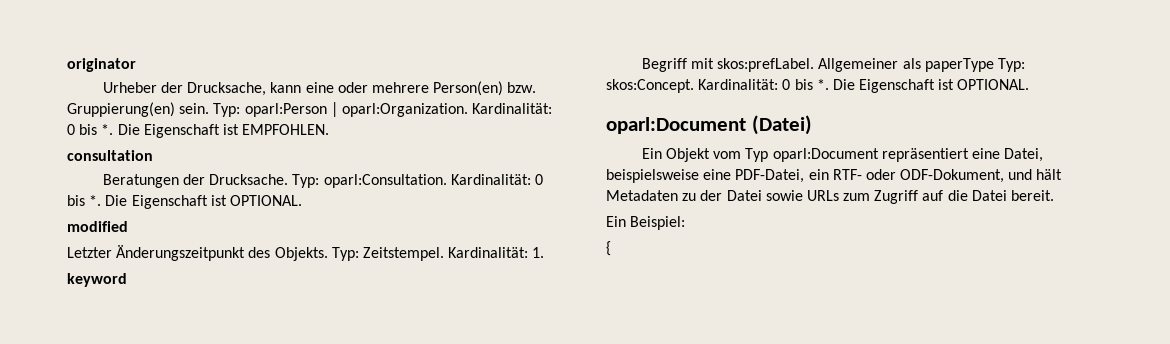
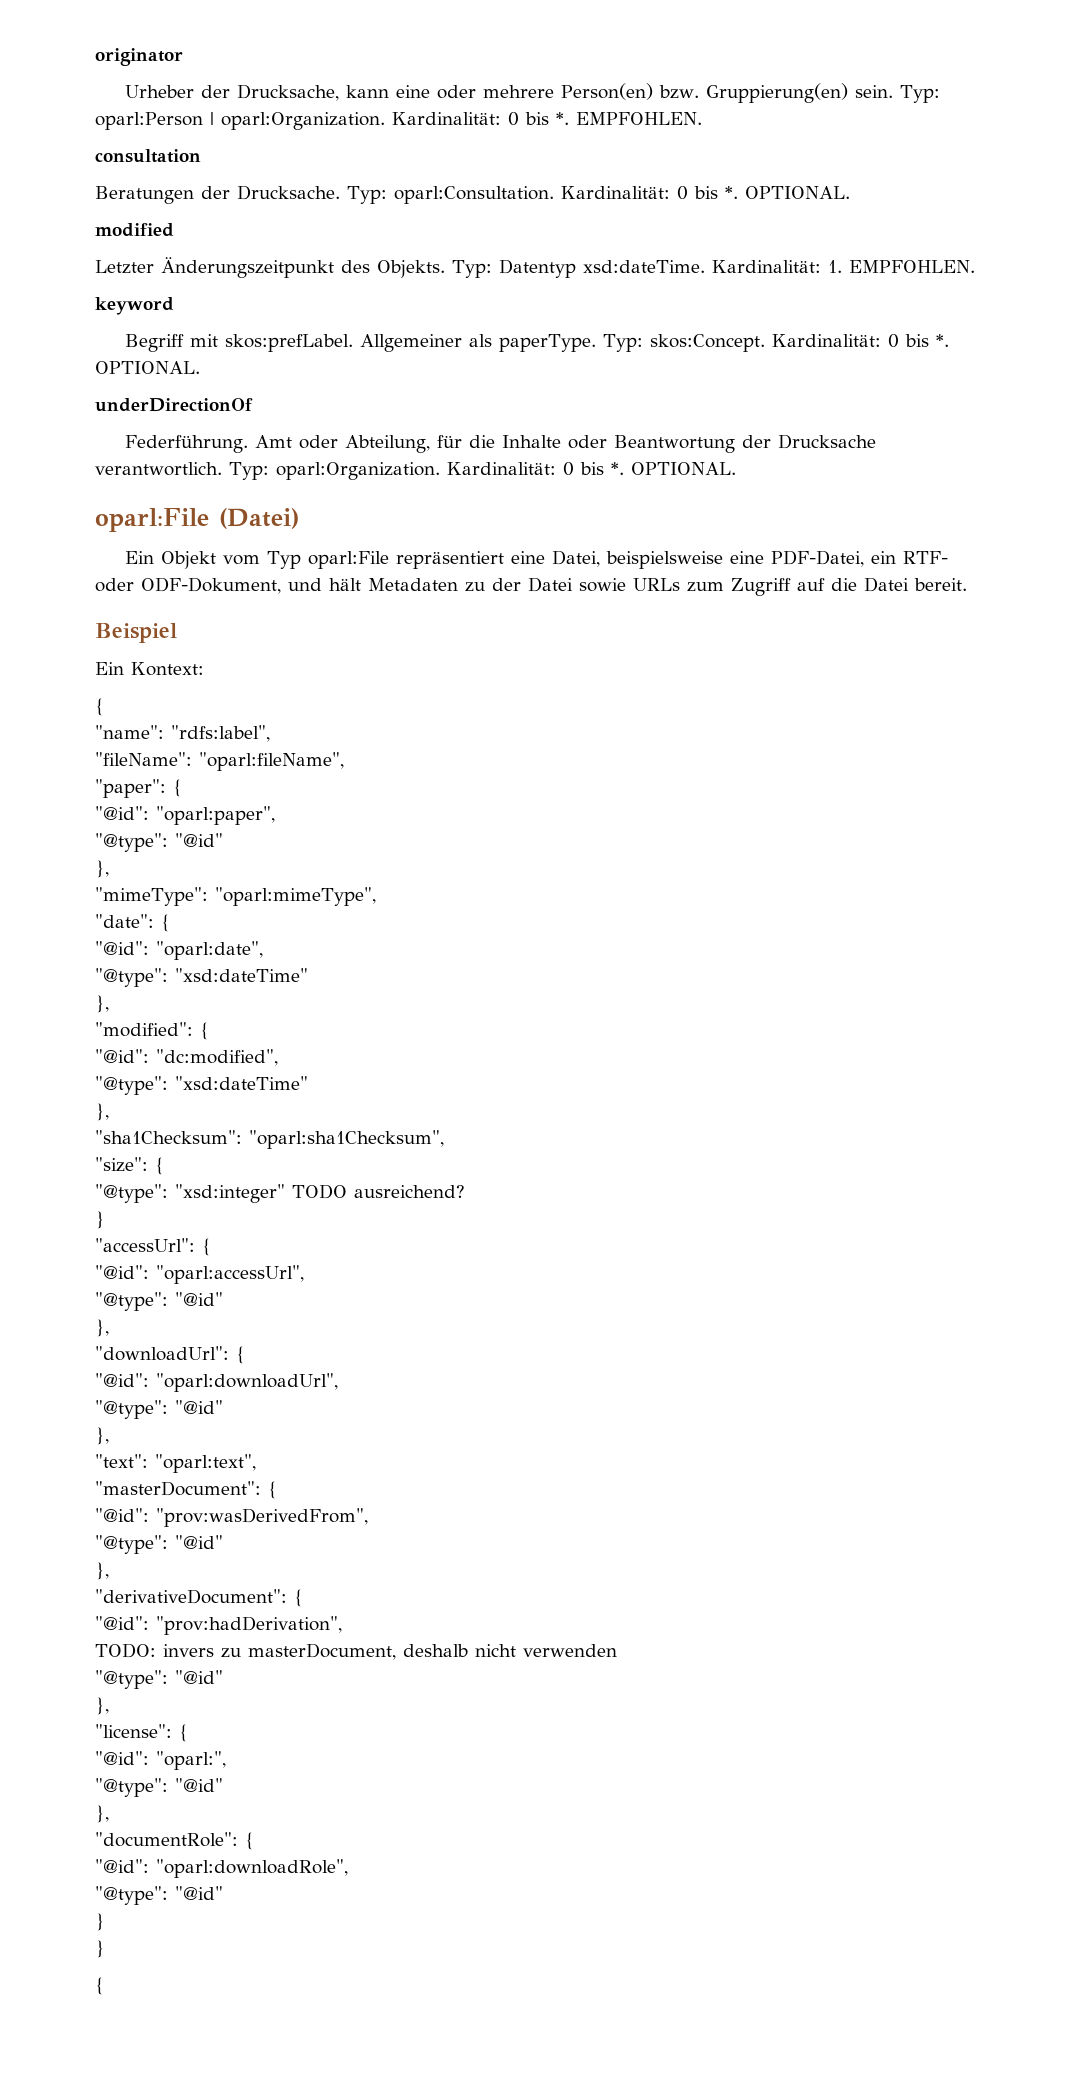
[117,124,239,138] Die Eigenschaft ist -> (569, 118) none
[105,195,227,209] Die Eigenschaft ist -> (738, 192) none
[362,247,444,261] Zeitstempel. -> [498,259,705,278] Datentyp xsd:dateTime.
(545, 252) none -> [848,260,975,273] EMPFOHLEN.
[924,58,994,72] paperType -> [498,334,596,352] paperType.
[832,79,1030,93] [606,117,746,134] Die Eigenschaft ist OPTIONAL. // oparl:Document -> [95,361,200,374] [95,398,253,412] [124,434,876,453] [95,462,736,480] [95,508,209,532] OPTIONAL. // underDirectionOf // Federführung. Amt oder Abteilung, für die Inhalte oder Beantwortung der Drucksache verantwortlich. Typ: oparl:Organization. Kardinalität: 0 bis *. OPTIONAL. // oparl:File
[772,148,879,162] oparl:Document -> [307,551,389,569] oparl:File
[606,216,686,230] [606,241,611,256] // Ein Beispiel: // { -> [95,623,177,643] [95,662,204,676] [95,698,105,716] [95,725,270,742] [95,752,344,771] [95,779,183,798] [95,806,275,825] [95,833,223,852] [95,860,109,878] [95,887,376,906] [95,914,171,932] [95,941,263,960] [95,968,308,987] [95,995,109,1013] [95,1022,210,1040] [95,1049,278,1066] [95,1076,308,1095] [95,1103,109,1121] [95,1130,444,1149] [95,1157,165,1175] [95,1184,465,1203] [95,1211,105,1229] [95,1238,212,1256] [95,1265,304,1284] [95,1292,223,1311] [95,1319,109,1337] [95,1346,246,1364] [95,1373,338,1392] [95,1400,223,1419] [95,1427,109,1445] [95,1454,256,1473] [95,1481,278,1499] [95,1508,368,1527] [95,1535,223,1554] [95,1562,109,1580] [95,1589,304,1607] [95,1616,342,1635] [95,1643,617,1660] [95,1670,223,1689] [95,1697,109,1715] [95,1724,189,1742] [95,1751,226,1770] [95,1778,223,1797] [95,1805,109,1823] [95,1832,255,1850] [95,1859,348,1878] [95,1886,223,1905] [95,1913,105,1931] [95,1940,105,1958] [95,1977,105,1995] // Beispiel // Ein Kontext: // { // "name": "rdfs:label", // "fileName": "oparl:fileName", // "paper": { // "@id": "oparl:paper", // "@type": "@id" // }, // "mimeType": "oparl:mimeType", // "date": { // "@id": "oparl:date", // "@type": "xsd:dateTime" // }, // "modified": { // "@id": "dc:modified", // "@type": "xsd:dateTime" // }, // "sha1Checksum": "oparl:sha1Checksum", // "size": { // "@type": "xsd:integer" TODO ausreichend? // } // "accessUrl": { // "@id": "oparl:accessUrl", // "@type": "@id" // }, // "downloadUrl": { // "@id": "oparl:downloadUrl", // "@type": "@id" // }, // "text": "oparl:text", // "masterDocument": { // "@id": "prov:wasDerivedFrom", // "@type": "@id" // }, // "derivativeDocument": { // "@id": "prov:hadDerivation", // TODO: invers zu masterDocument, deshalb nicht verwenden // "@type": "@id" // }, // "license": { // "@id": "oparl:", // "@type": "@id" // }, // "documentRole": { // "@id": "oparl:downloadRole", // "@type": "@id" // } // } // {

